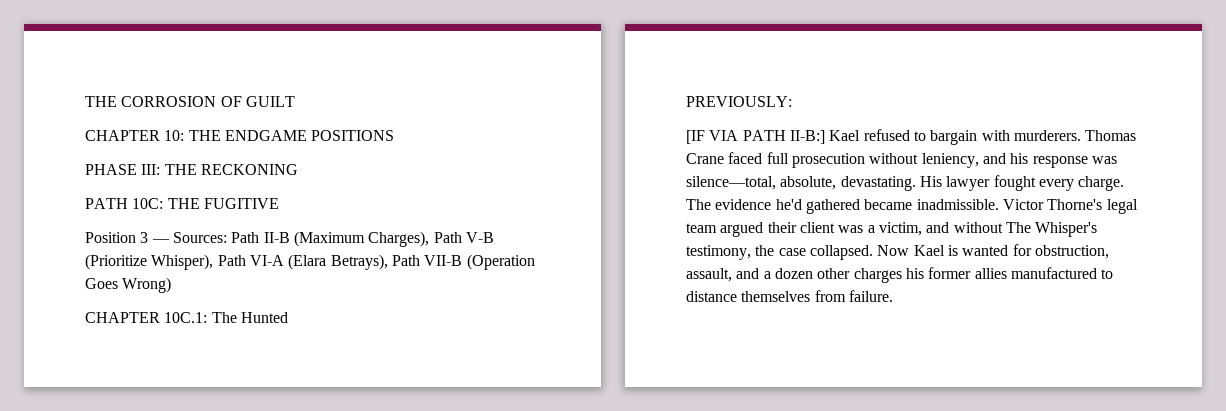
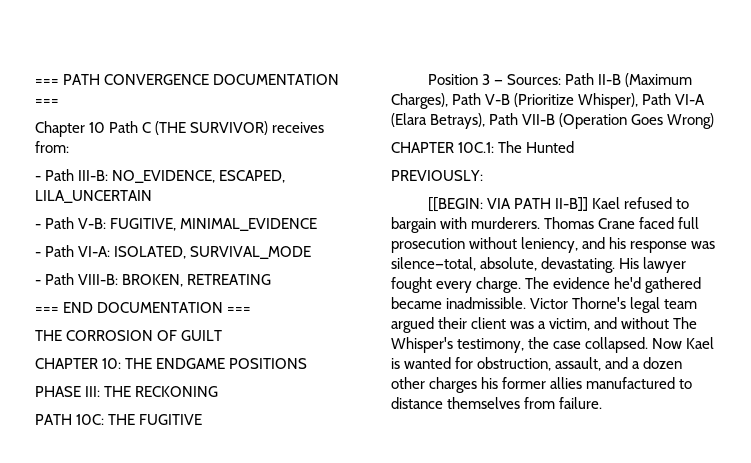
(85, 101) none -> [35,74,340,85] [35,99,59,105] [35,121,325,137] [35,141,69,153] [35,169,286,183] [35,190,152,203] [35,217,318,231] [35,245,312,259] [35,273,272,287] [35,302,252,313] === PATH CONVERGENCE DOCUMENTATION === // Chapter 10 Path C (THE SURVIVOR) receives from: // - Path III-B: NO_EVIDENCE, ESCAPED, LILA_UNCERTAIN // - Path V-B: FUGITIVE, MINIMAL_EVIDENCE // - Path VI-A: ISOLATED, SURVIVAL_MODE // - Path VIII-B: BROKEN, RETREATING // === END DOCUMENTATION === //
[686,130,705,144] [IF -> [427,197,483,212] [[BEGIN:
[789,130,825,144] II-B:] -> [554,197,588,211] II-B]]

